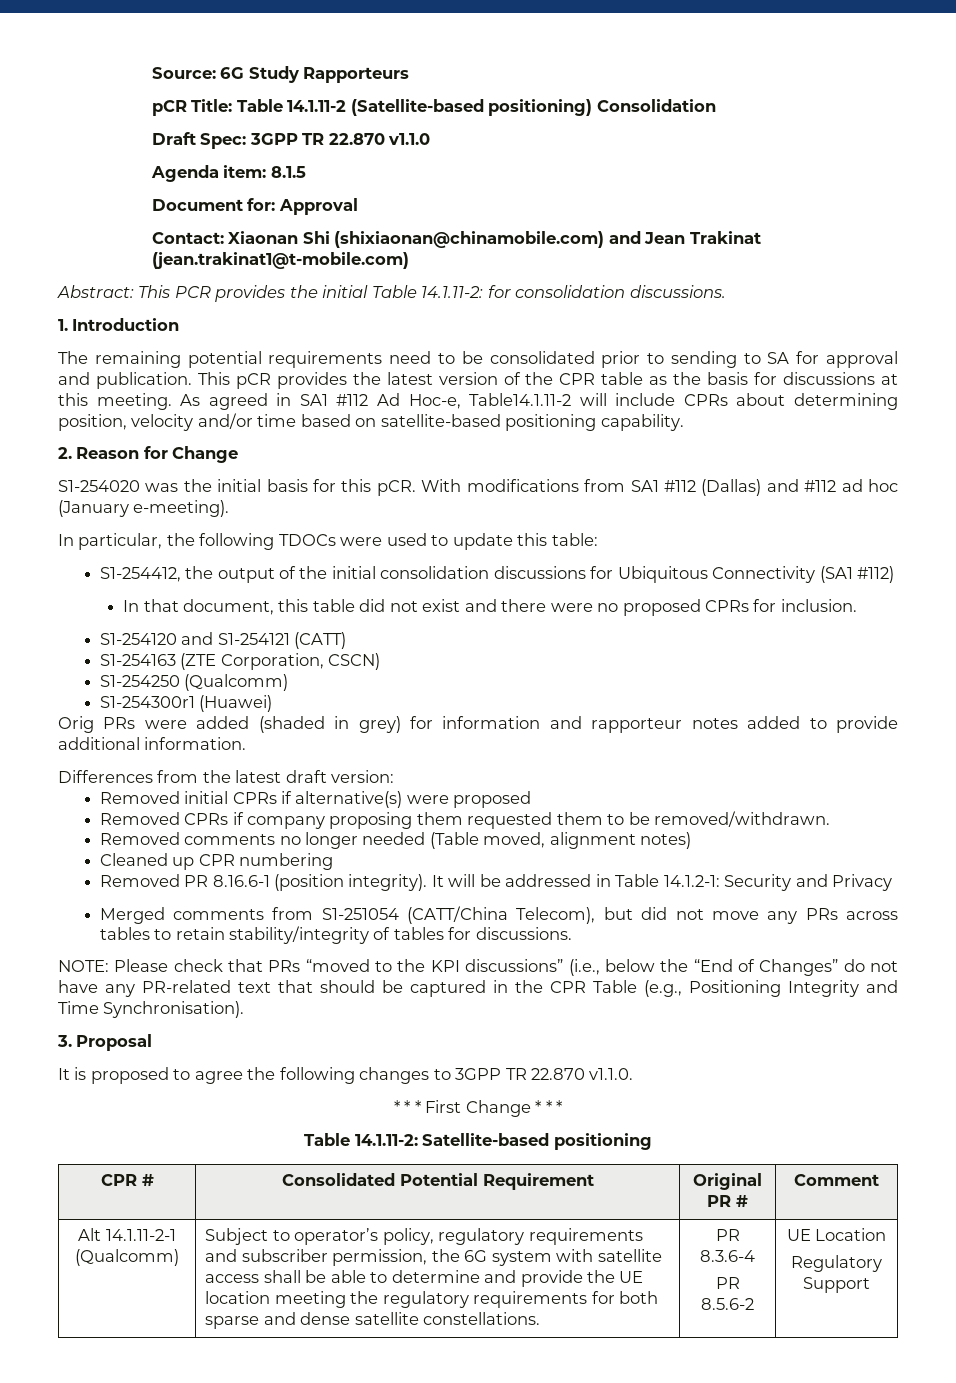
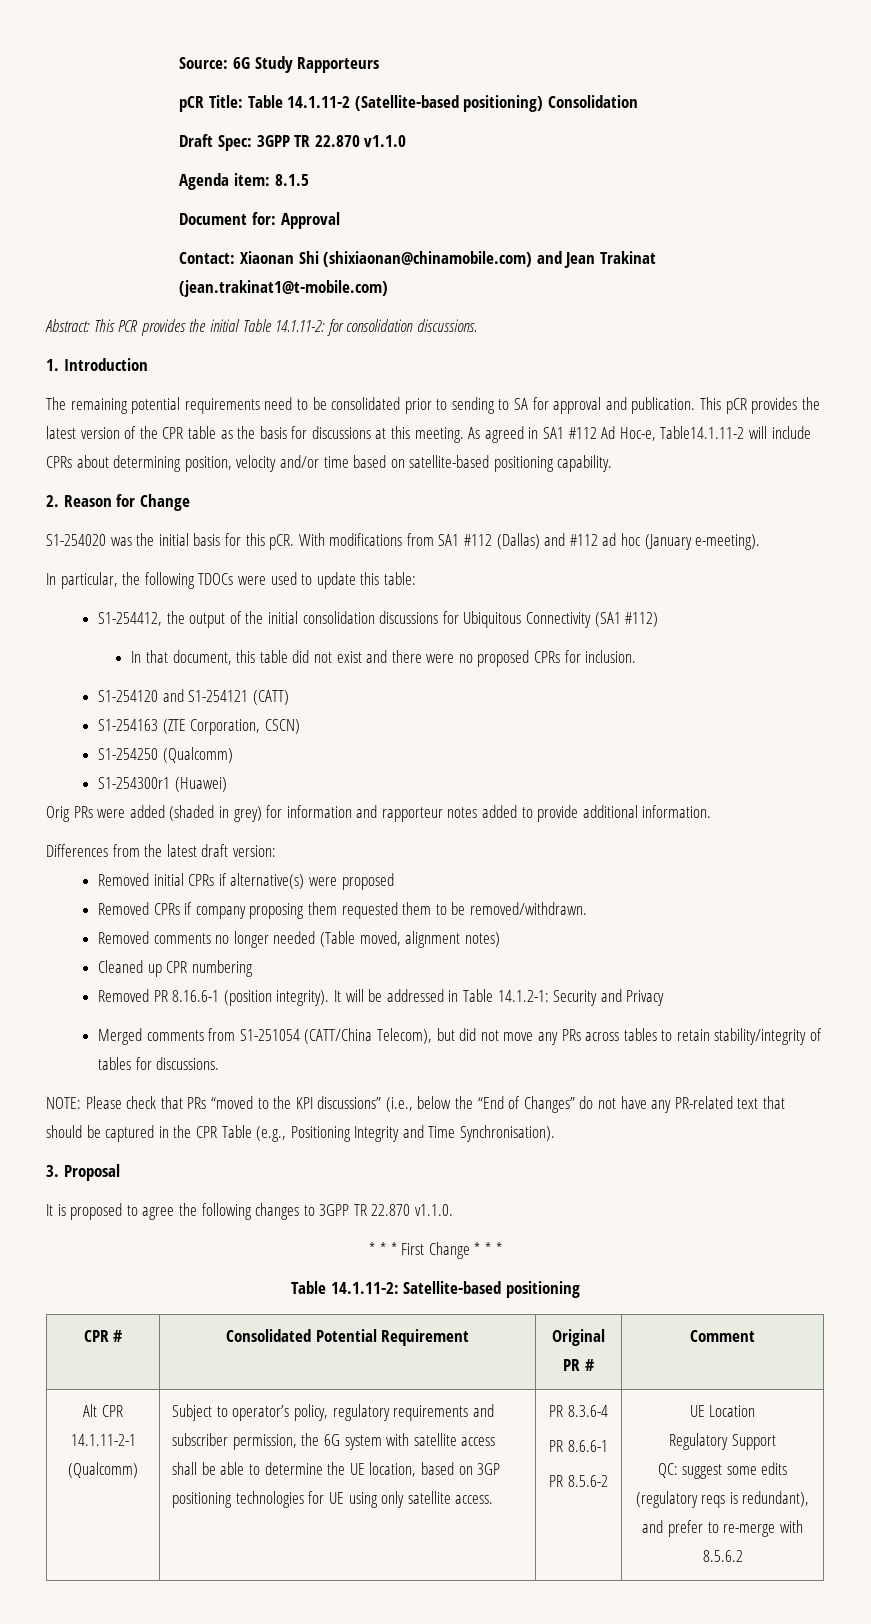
(102, 1234) none -> [101,1405,123,1417] CPR
[484,1270,644,1287] [205,1291,659,1308] [205,1312,541,1329] and provide the UE location meeting the regulatory requirements for both sparse and dense satellite constellations. -> [327,1462,501,1477] [172,1491,494,1508] the UE location, based on 3GP positioning technologies for UE using only satellite access.
(755, 1256) none -> [549,1440,608,1452] // PR 8.6.6-1
(870, 1285) none -> [657,1462,788,1479] [635,1491,810,1508] [642,1520,803,1537] [702,1550,743,1562] // QC: suggest some edits (regulatory reqs is redundant), and prefer to re-merge with 8.5.6.2

